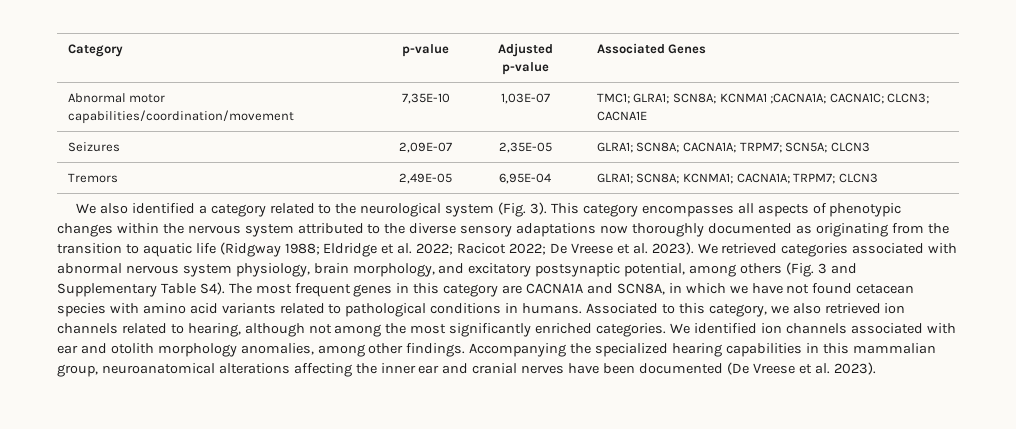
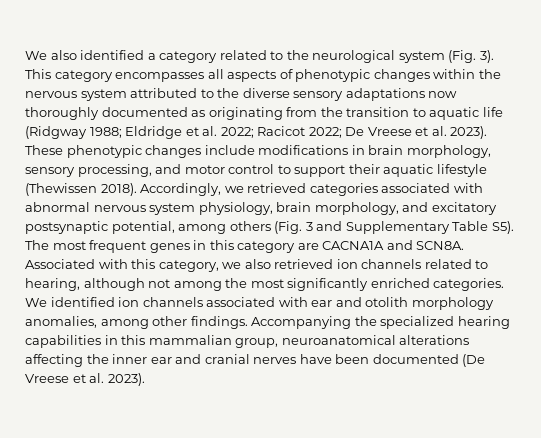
[67,44,123,57] [402,44,449,57] [497,43,553,57] [501,62,549,75] [596,43,707,54] [67,93,166,103] [67,110,294,124] [401,93,450,104] [500,93,550,104] [596,93,930,104] [596,111,647,121] [67,142,120,152] [399,142,452,153] [498,142,552,153] [596,142,870,153] [67,173,118,183] [399,173,452,184] [499,173,551,184] [596,173,878,184] Category | p-value | Adjusted p-value | Associated Genes // Abnormal motor capabilities/coordination/movement | 7,35E-10 | 1,03E-07 | TMC1; GLRA1; SCN8A; KCNMA1 ;CACNA1A; CACNA1C; CLCN3; CACNA1E // Seizures | 2,09E-07 | 2,35E-05 | GLRA1; SCN8A; CACNA1A; TRPM7; SCN5A; CLCN3 // Tremors | 2,49E-05 | 6,95E-04 | GLRA1; SCN8A; KCNMA1; CACNA1A; TRPM7; CLCN3 // -> (25, 55) none
[697,243,718,254] We -> [25,145,491,158] [25,164,487,177] [25,183,244,196] These phenotypic changes include modifications in brain morphology, sensory processing, and motor control to support their aquatic lifestyle (Thewissen 2018). Accordingly, we
[199,282,225,295] S4). -> [491,221,514,234] S5).
[616,283,915,295] [57,303,675,317] SCN8A, in which we have not found cetacean species with amino acid variants related to pathological conditions in humans. Associated to -> [416,241,465,250] [25,259,128,269] SCN8A. Associated with

